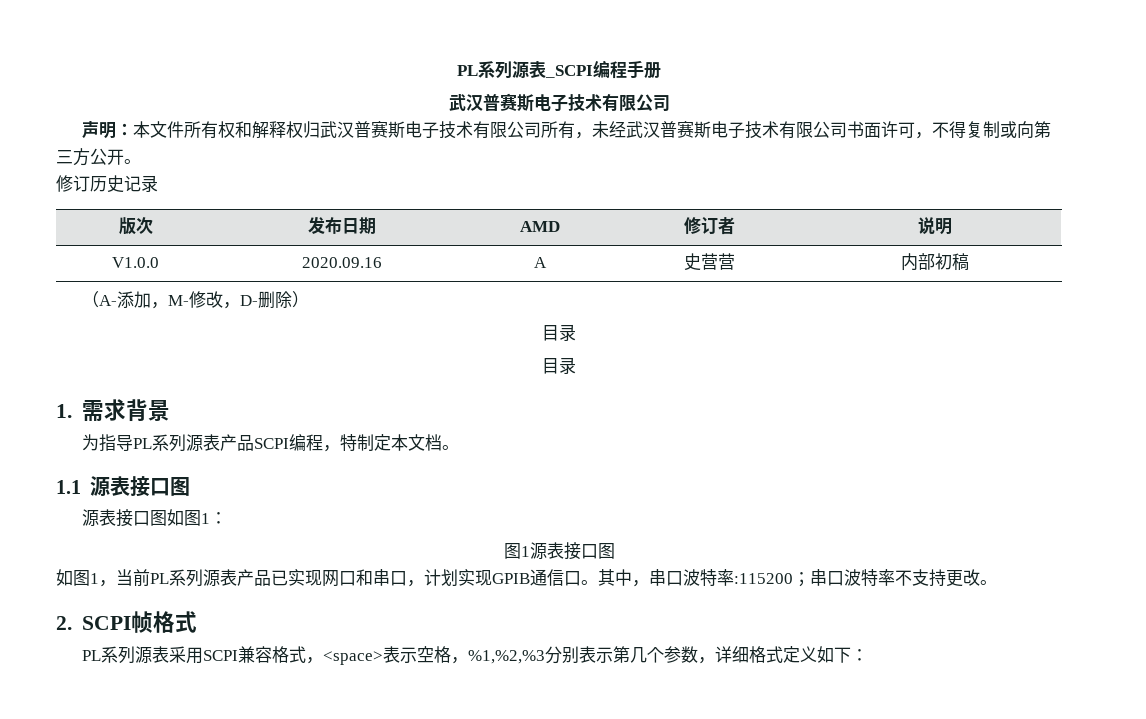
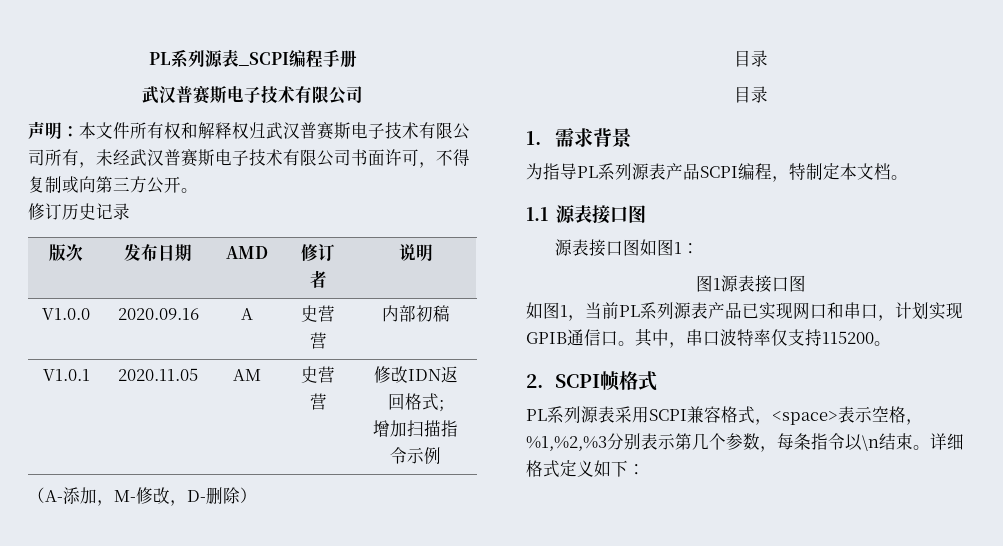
(969, 262) none -> [42,369,90,381] [118,368,198,381] [233,369,261,381] [301,366,335,383] [309,393,327,410] [373,366,458,383] [387,393,444,412] [373,420,458,437] [390,447,441,464] // V1.0.1 | 2020.11.05 | AM | 史营营 | 修改IDN返回格式; // 增加扫描指令示例
[734,569,980,587] :115200；串口波特率不支持更改 -> [771,329,874,346] 仅支持115200
(716, 660) none -> [777,433,930,451] 每条指令以\n结束。

